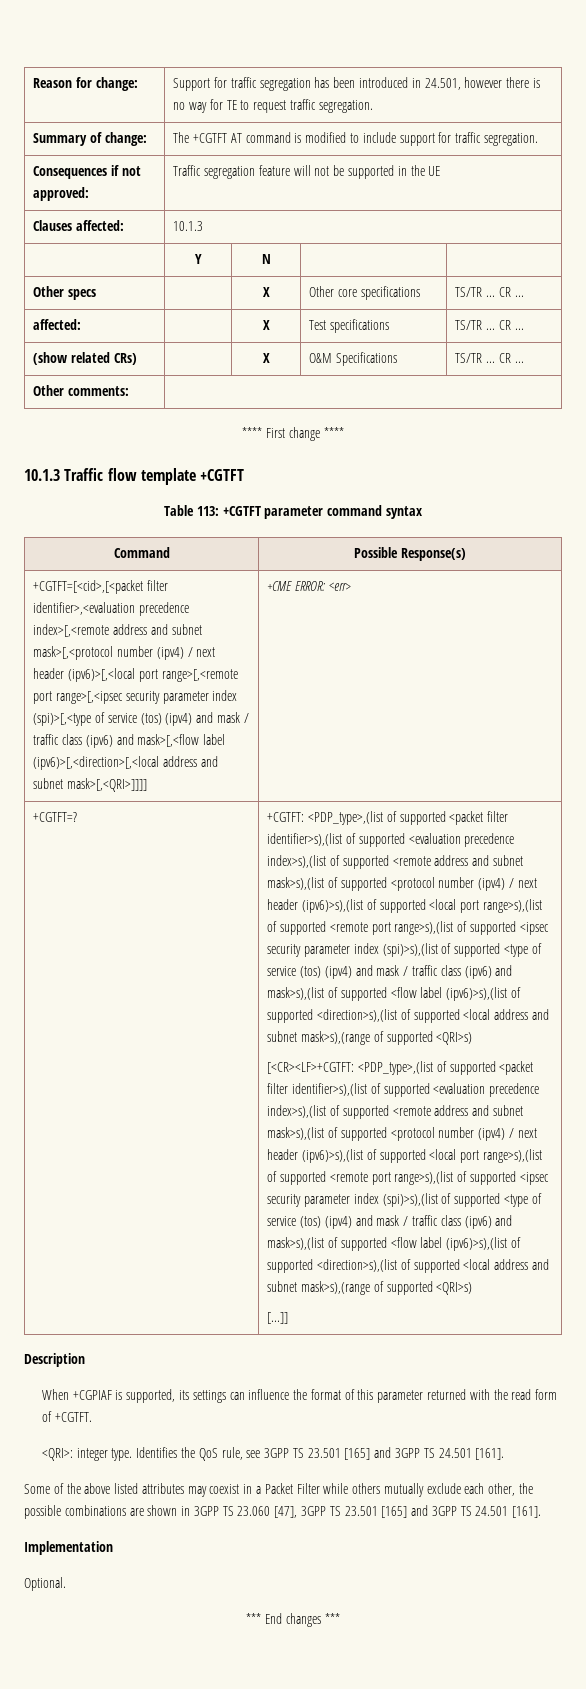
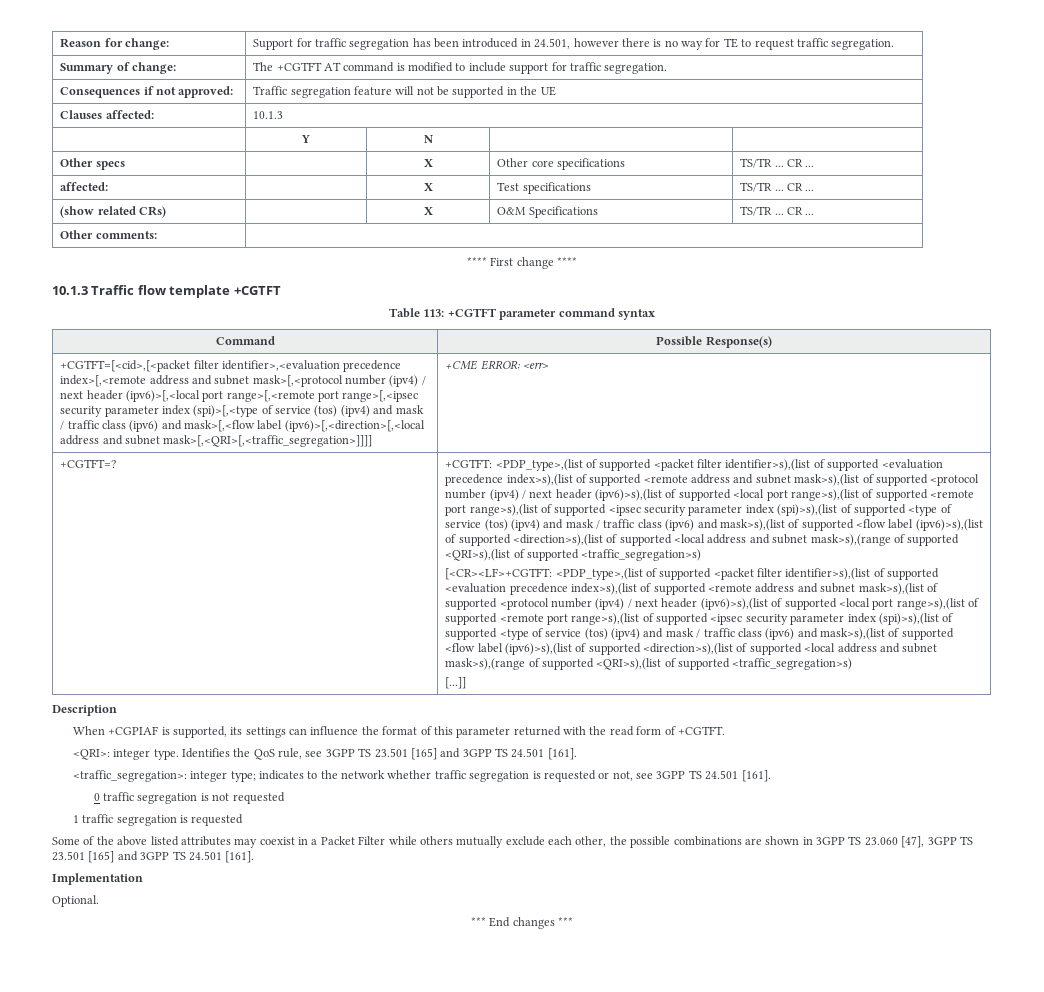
[67,778,148,792] mask>[,<QRI>]]]] -> [163,435,373,447] mask>[,<QRI>[,<traffic_segregation>]]]]
[436,1032,473,1045] <QRI>s) -> [445,549,702,561] <QRI>s),(list of supported <traffic_segregation>s)
[436,1282,473,1295] <QRI>s) -> [596,658,853,670] <QRI>s),(list of supported <traffic_segregation>s)
(505, 1454) none -> [72,770,771,782] [93,792,285,804] [72,814,244,826] // <traffic_segregation>: integer type; indicates to the network whether traffic segregation is requested or not, see 3GPP TS 24.501 [161]. // 0 traffic segregation is not requested // 1 traffic segregation is requested

